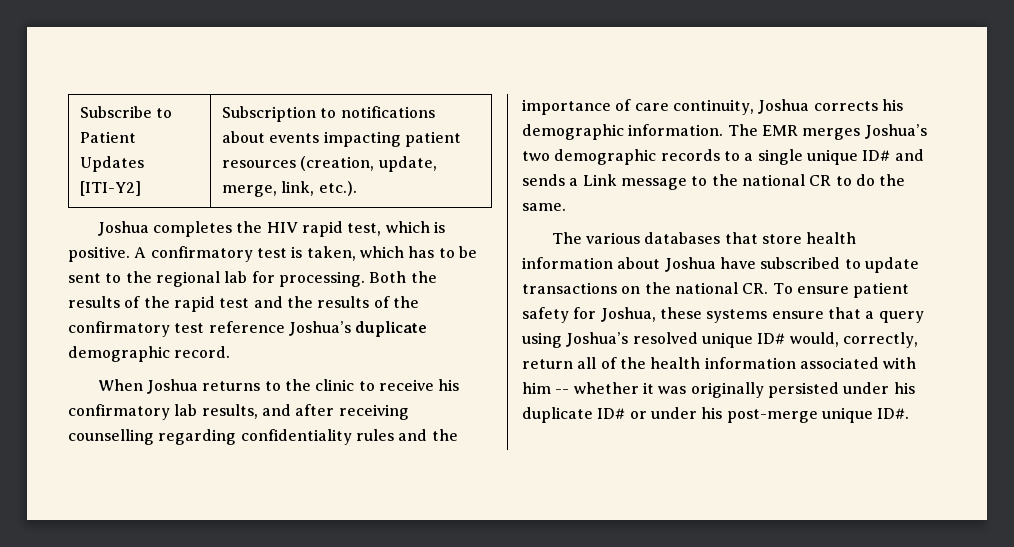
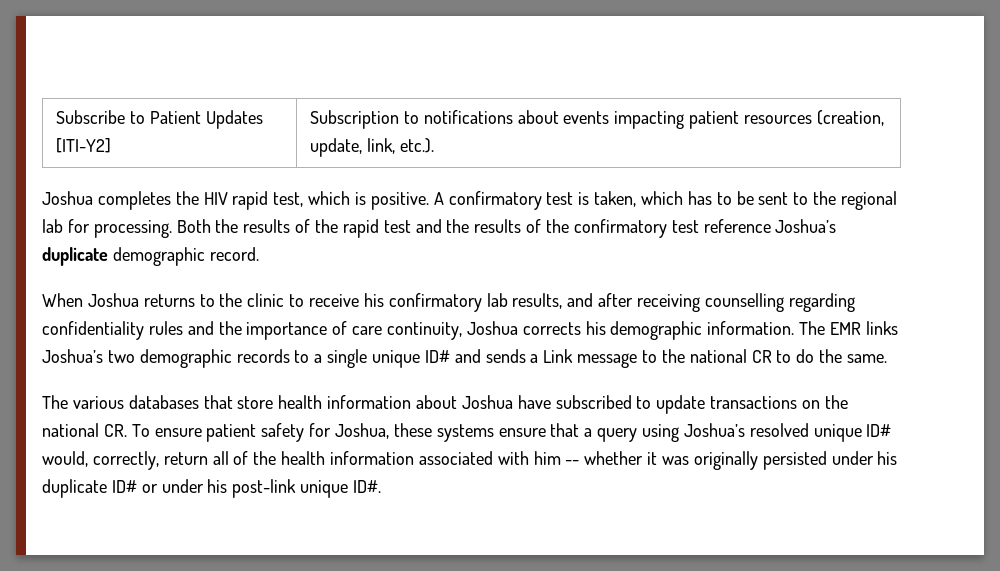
[221,185,277,197] merge, -> (363, 147) none
[802,128,861,140] merges -> [865,321,898,335] links
[726,409,818,423] post-merge -> [232,479,297,498] post-link

